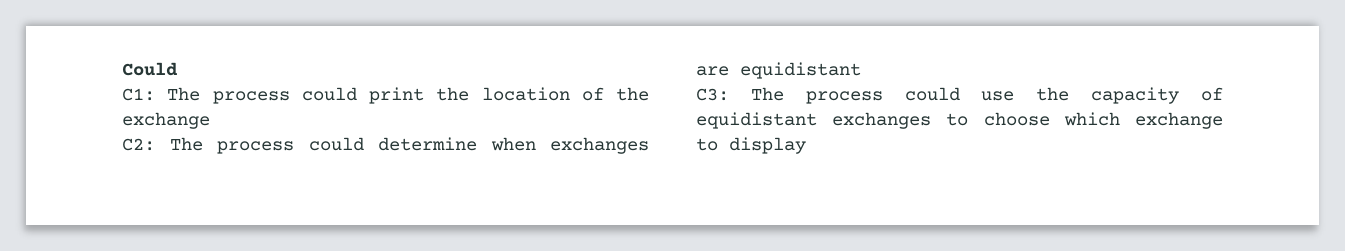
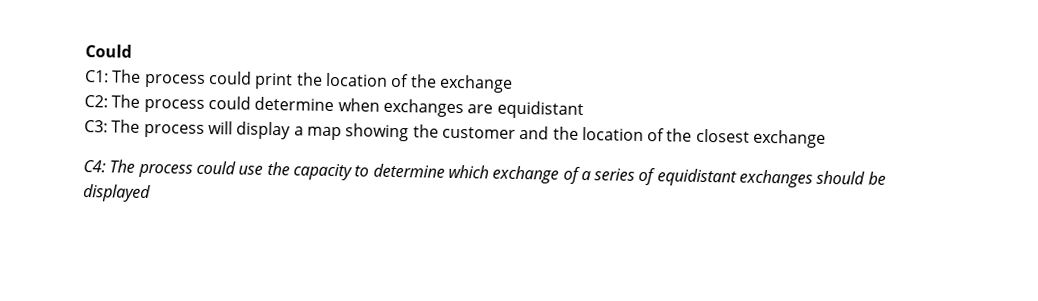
[904,87,1223,104] [696,112,1223,129] [696,137,806,154] could use the capacity of equidistant exchanges to choose which exchange to display -> [207,120,827,148] [83,159,886,188] [83,184,151,203] will display a map showing the customer and the location of the closest exchange // C4: The process could use the capacity to determine which exchange of a series of equidistant exchanges should be displayed

